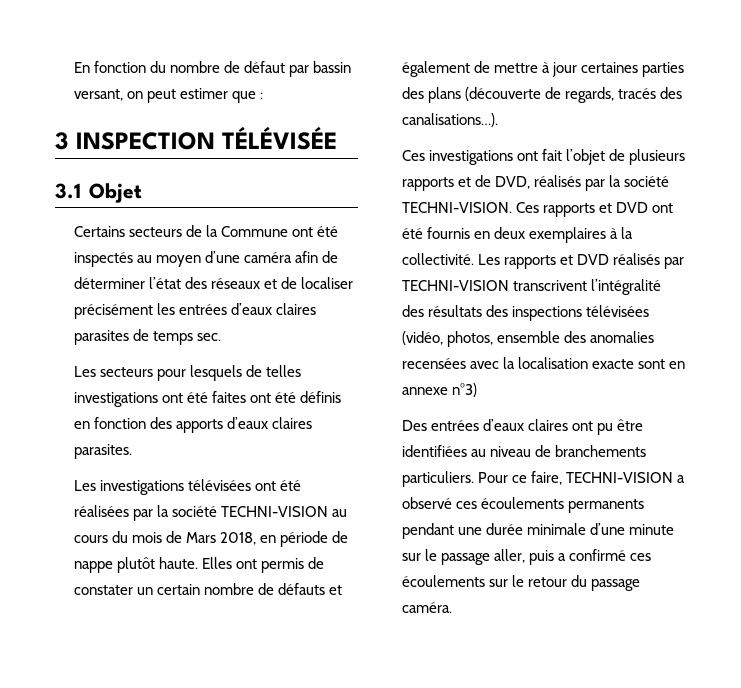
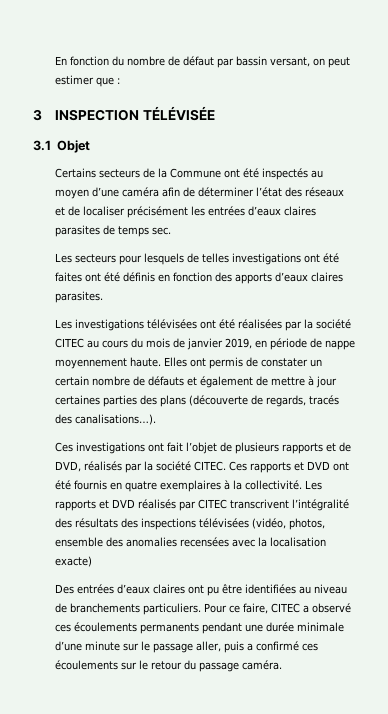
[220,506,328,517] TECHNI-VISION -> [54,338,84,348] CITEC
[185,532,256,545] Mars 2018, -> [186,338,252,350] janvier 2019,
[116,557,155,573] plutôt -> [54,358,127,369] moyennement
[401,202,512,213] TECHNI-VISION. -> [193,461,226,471] CITEC.
[493,227,525,239] deux -> [124,481,157,492] quatre
[401,280,509,291] TECHNI-VISION -> [197,499,227,509] CITEC
[591,359,685,369] [401,383,477,397] exacte sont en annexe n°3) -> [54,556,92,567] exacte)
[565,472,673,483] TECHNI-VISION -> [270,603,300,613] CITEC

